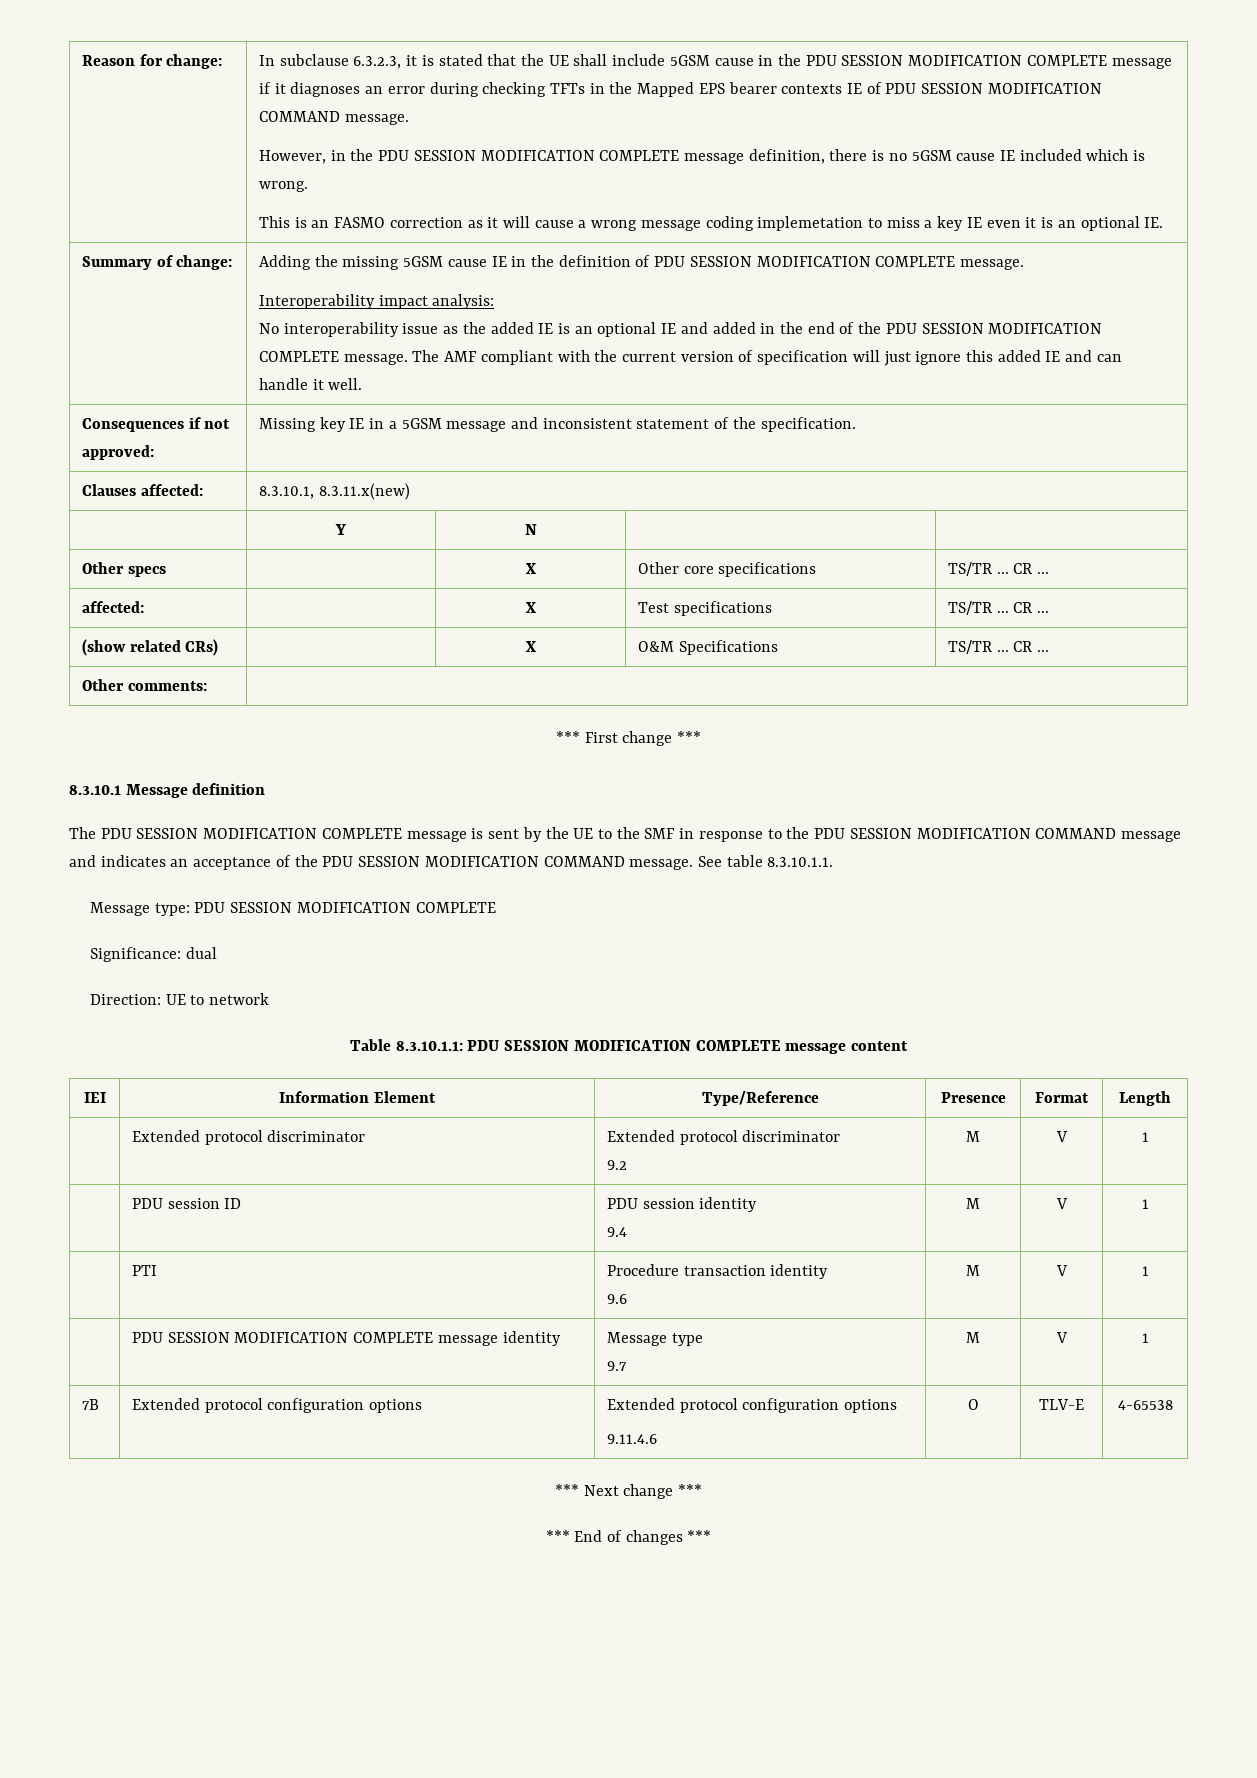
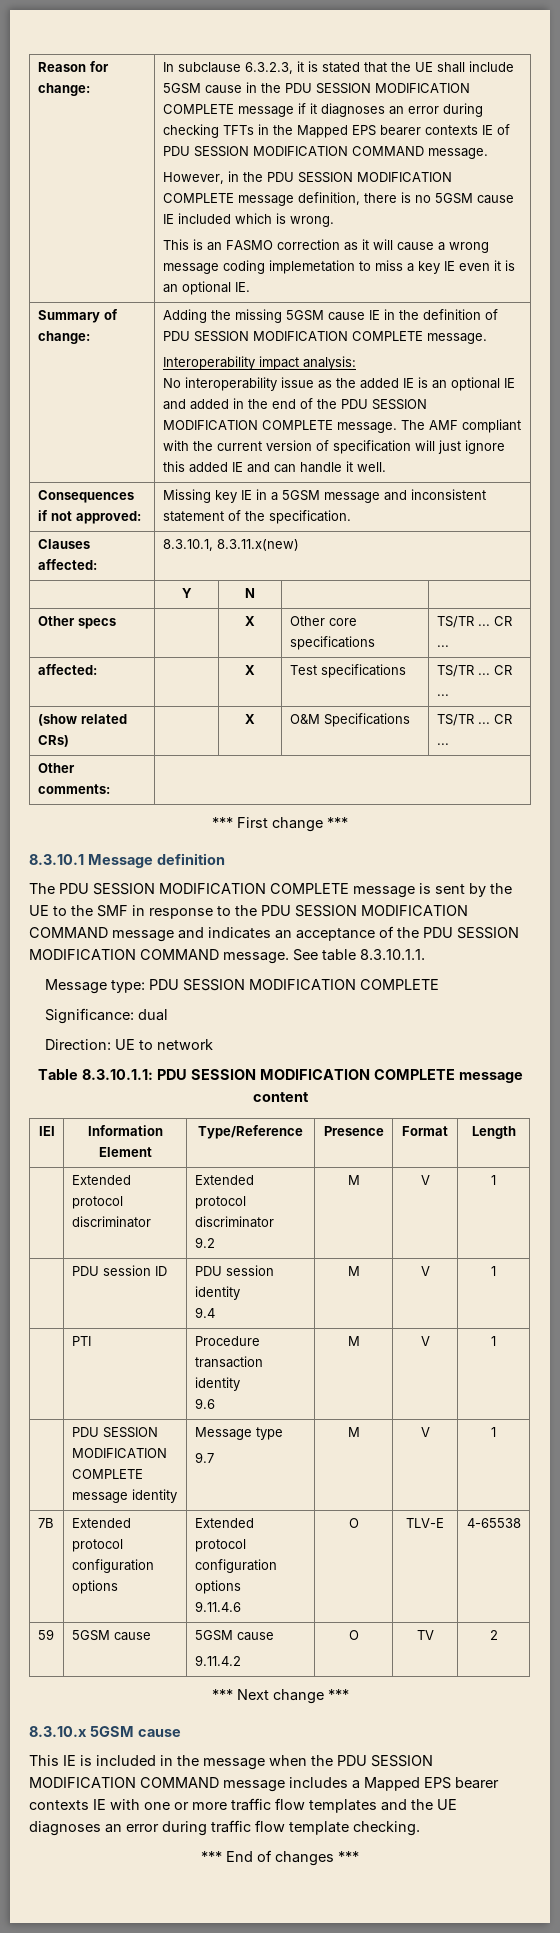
[554,1484,703,1499] // *** Next change *** -> [37,1629,54,1640] [71,1630,151,1641] [194,1630,274,1641] [194,1655,241,1666] [348,1630,359,1640] [416,1630,434,1640] [489,1630,498,1640] [211,1689,349,1704] [29,1726,181,1737] [29,1755,433,1770] [29,1777,499,1792] [29,1798,457,1813] [29,1820,420,1836] // 59 | 5GSM cause | 5GSM cause // 9.11.4.2 | O | TV | 2 // *** Next change *** // 8.3.10.x 5GSM cause // This IE is included in the message when the PDU SESSION MODIFICATION COMMAND message includes a Mapped EPS bearer contexts IE with one or more traffic flow templates and the UE diagnoses an error during traffic flow template checking.

